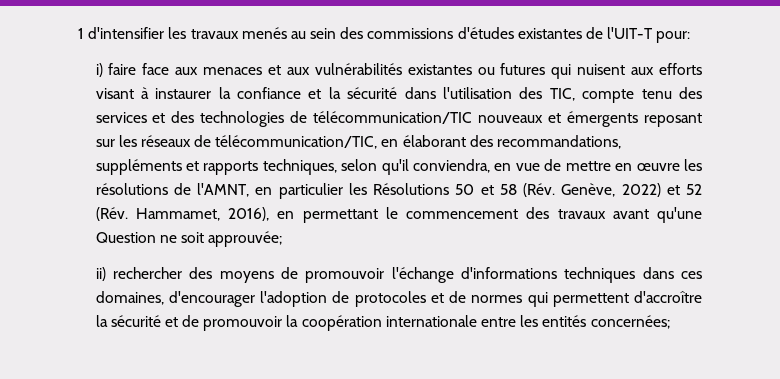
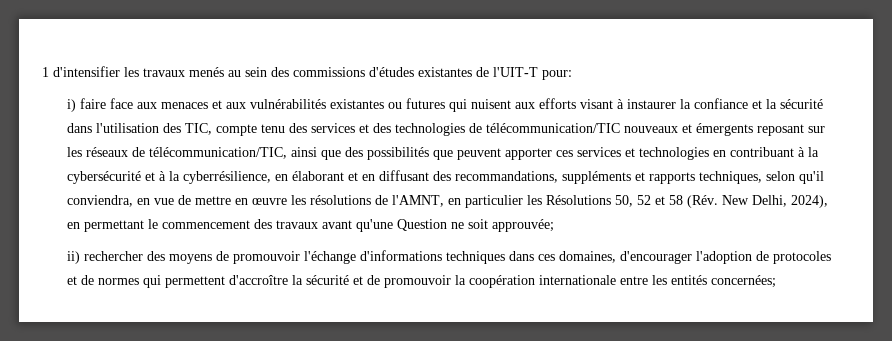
[381,135,466,147] en élaborant -> [290,147,819,160] [66,170,429,184] ainsi que des possibilités que peuvent apporter ces services et technologies en contribuant à la cybersécurité et à la cyberrésilience, en élaborant et en diffusant
[455,184,475,195] 50 -> [614,195,651,207] 50, 52
[561,183,702,197] [95,207,270,221] Genève, 2022) et 52 (Rév. Hammamet, 2016), -> [721,195,828,208] New Delhi, 2024),

